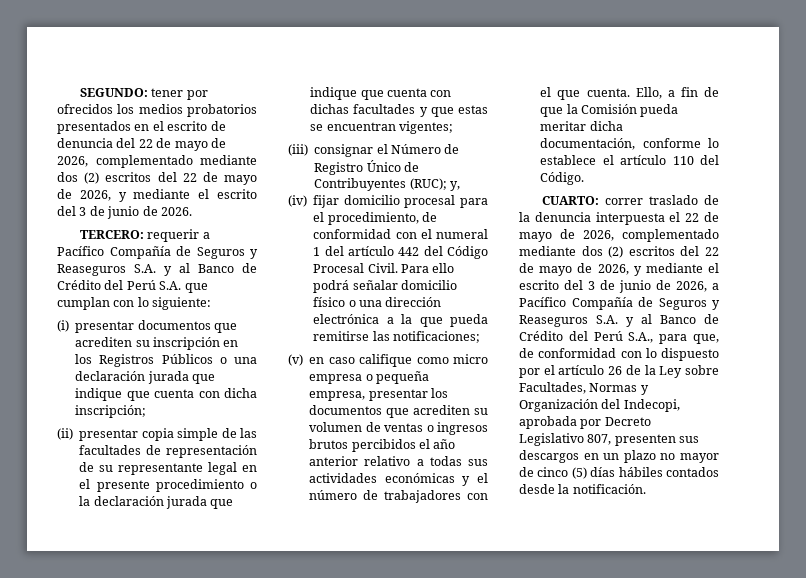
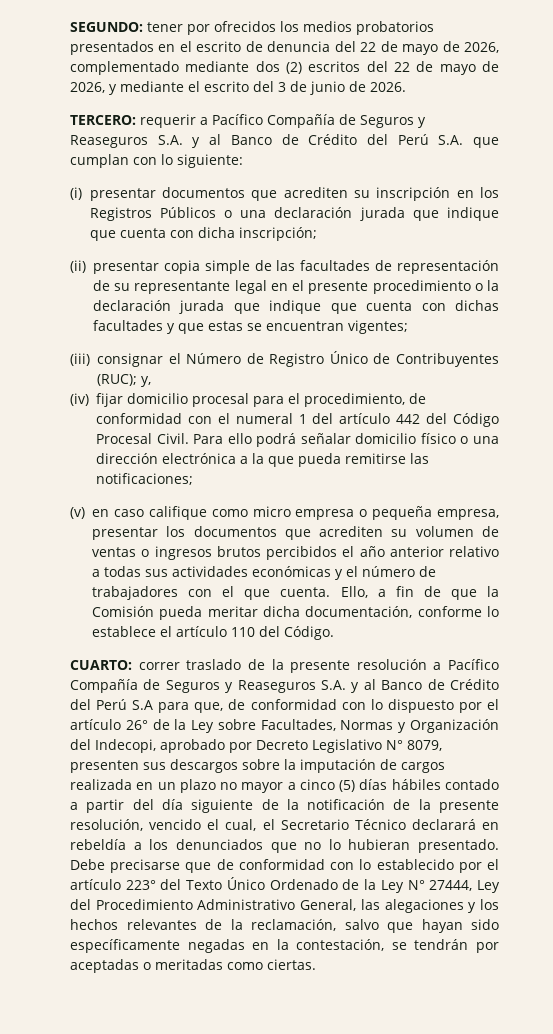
[534,212,719,225] [519,229,719,242] [519,246,719,258] [519,263,719,276] [519,280,707,293] denuncia interpuesta el 22 de mayo de 2026, complementado mediante dos (2) escritos del 22 de mayo de 2026, y mediante el escrito del 3 de junio de 2026, -> [290,659,427,673] presente resolución
[628,332,654,343] S.A., -> [132,700,154,710] S.A
[608,366,623,375] 26 -> [125,720,148,730] 26°
[519,416,577,429] aprobada -> [160,739,225,753] aprobado
[587,434,612,445] 807, -> [386,740,442,751] N° 8079,
(579, 456) none -> [242,759,445,773] [70,779,132,790] sobre la imputación de cargos realizada
[519,467,534,477] de -> [287,782,296,790] a
[666,467,719,477] [519,484,646,494] contados desde la notificación. -> [444,779,499,790] [70,799,500,813] [70,819,499,831] [70,839,499,853] [70,859,500,873] [70,877,501,893] [70,899,500,913] [70,919,499,933] [70,939,499,953] [70,959,316,973] contado a partir del día siguiente de la notificación de la presente resolución, vencido el cual, el Secretario Técnico declarará en rebeldía a los denunciados que no lo hubieran presentado. Debe precisarse que de conformidad con lo establecido por el artículo 223° del Texto Único Ordenado de la Ley N° 27444, Ley del Procedimiento Administrativo General, las alegaciones y los hechos relevantes de la reclamación, salvo que hayan sido específicamente negadas en la contestación, se tendrán por aceptadas o meritadas como ciertas.

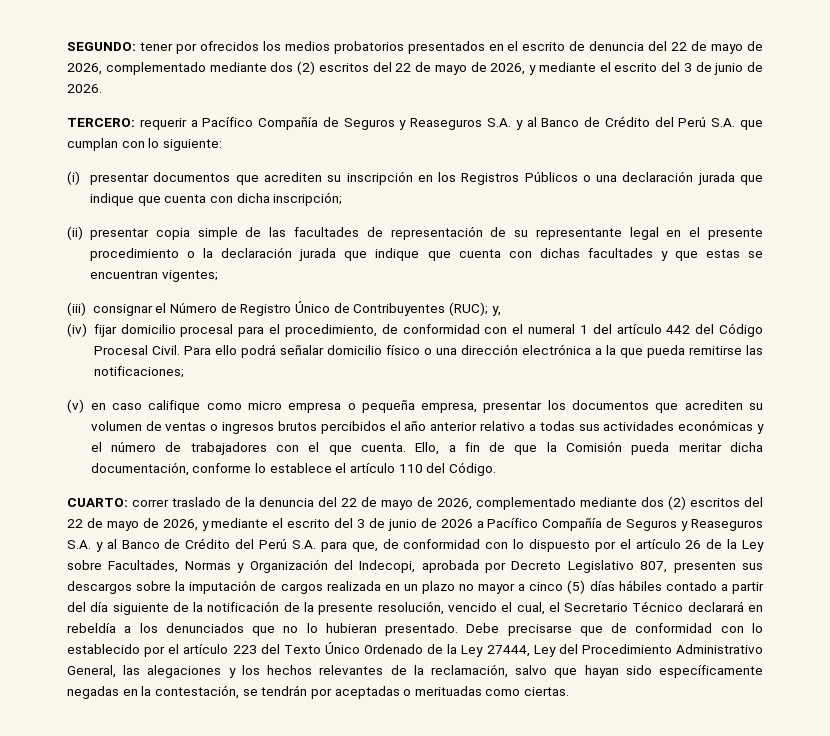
[290,659,427,673] presente resolución -> [259,496,763,510] [67,518,473,531] denuncia del 22 de mayo de 2026, complementado mediante dos (2) escritos del 22 de mayo de 2026, y mediante el escrito del 3 de junio de 2026
[132,700,154,710] S.A -> [291,540,316,549] S.A.
[125,720,148,730] 26° -> [685,540,702,549] 26
[160,739,225,753] aprobado -> [421,560,479,573] aprobada
[386,740,442,751] N° 8079, -> [640,561,668,573] 807,
[125,880,156,890] 223° -> [232,645,257,654] 223
[407,880,425,890] N° -> (484, 651) none
[155,959,223,970] meritadas -> [414,686,482,696] merituadas

